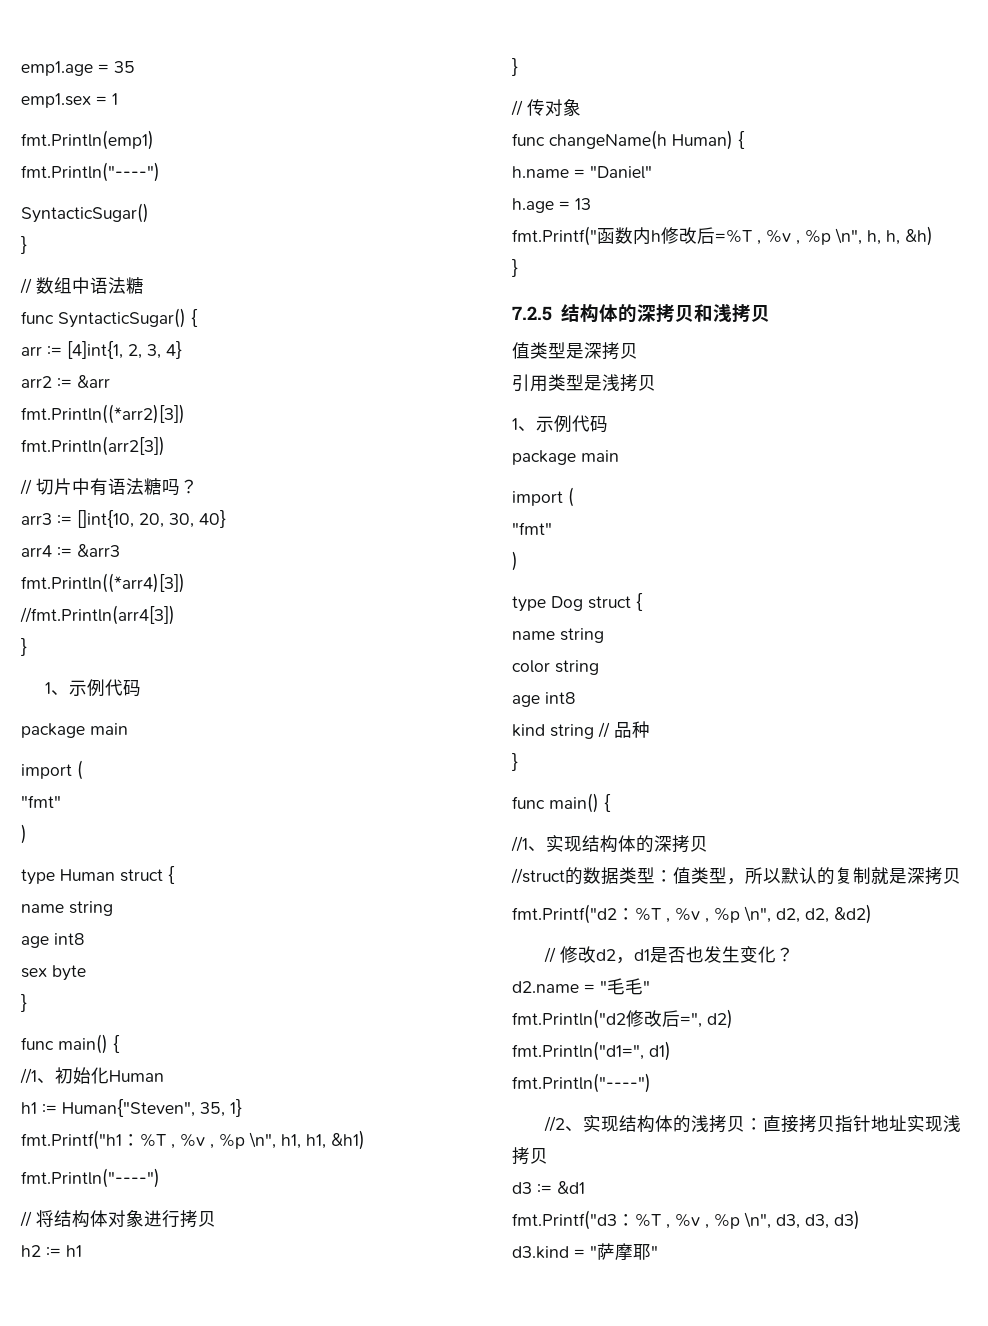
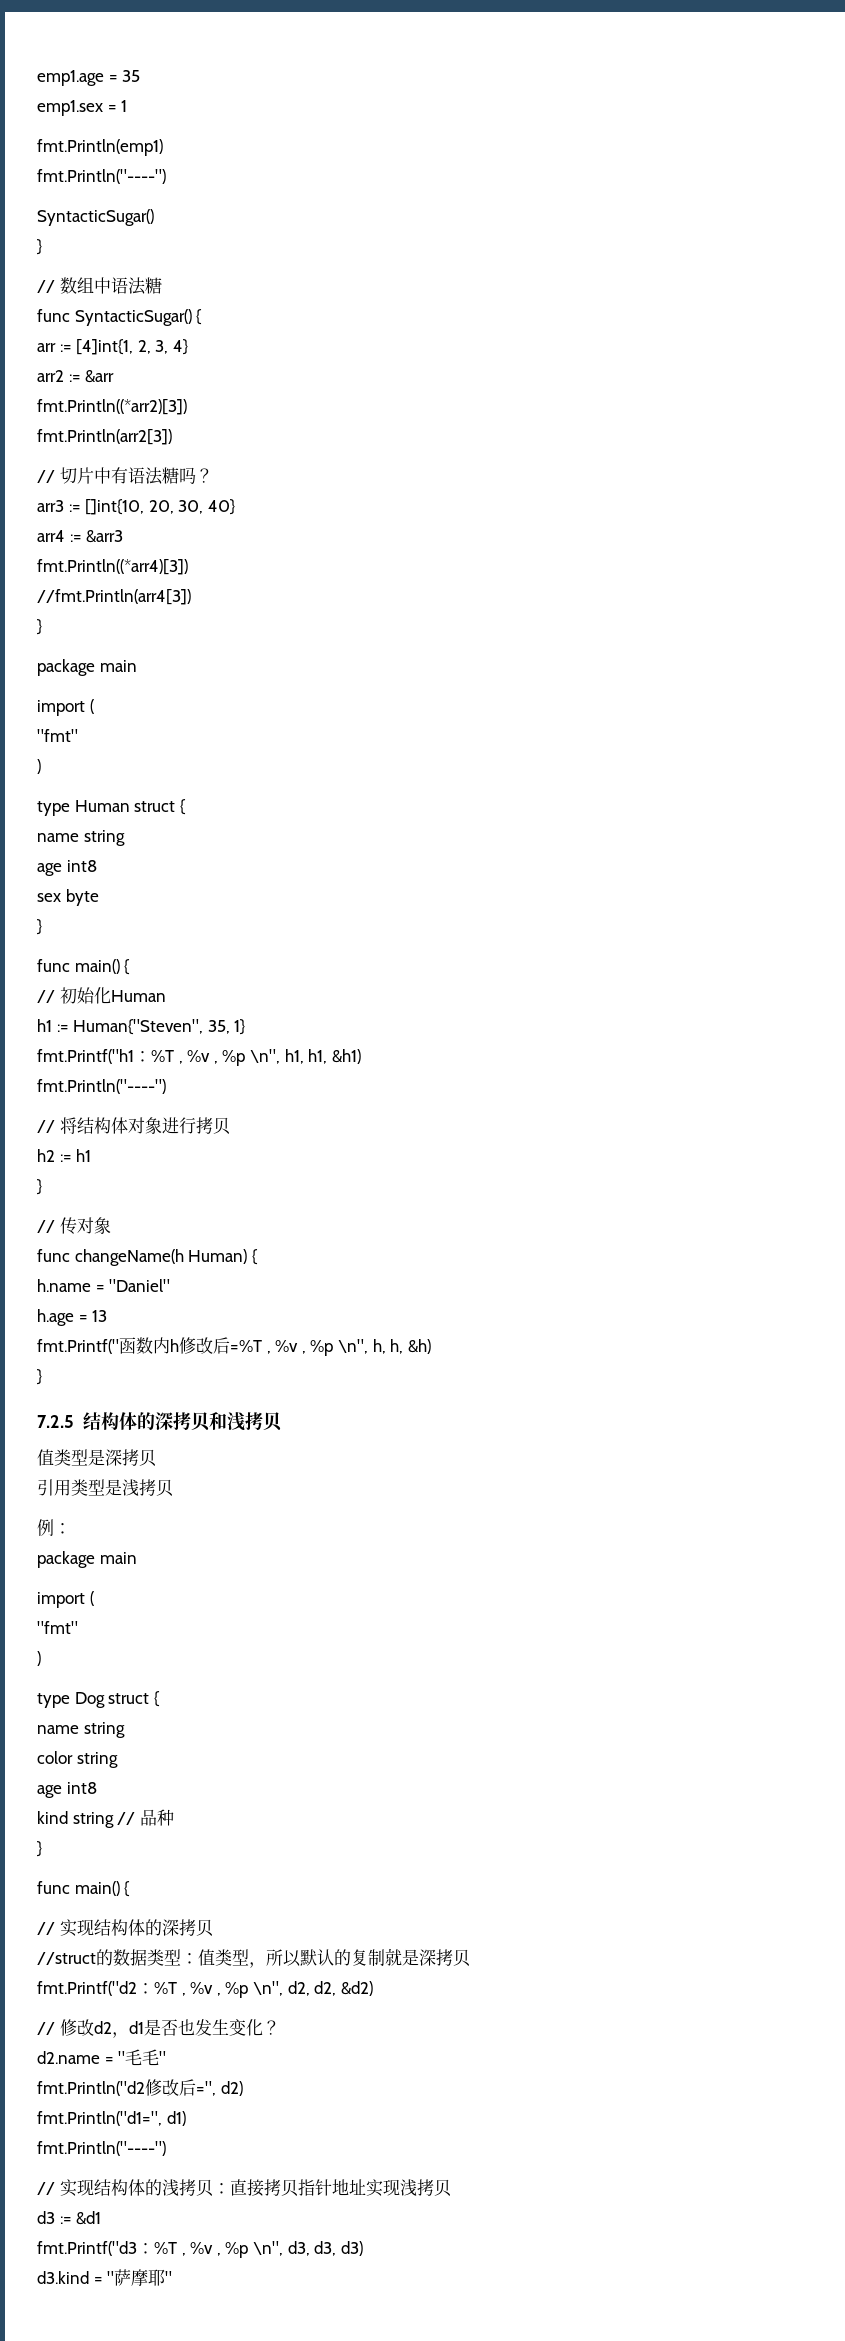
[44,679,141,697] // 1、示例代码 -> (42, 627) none
[20,1068,55,1084] //1、 -> [37,990,55,1003] //
[512,415,608,433] 1、示例代码 -> [37,1519,71,1536] 例：
[511,836,546,852] //1、 -> [37,1922,55,1935] //
[543,1116,583,1132] //2、 -> [37,2182,55,2195] //

